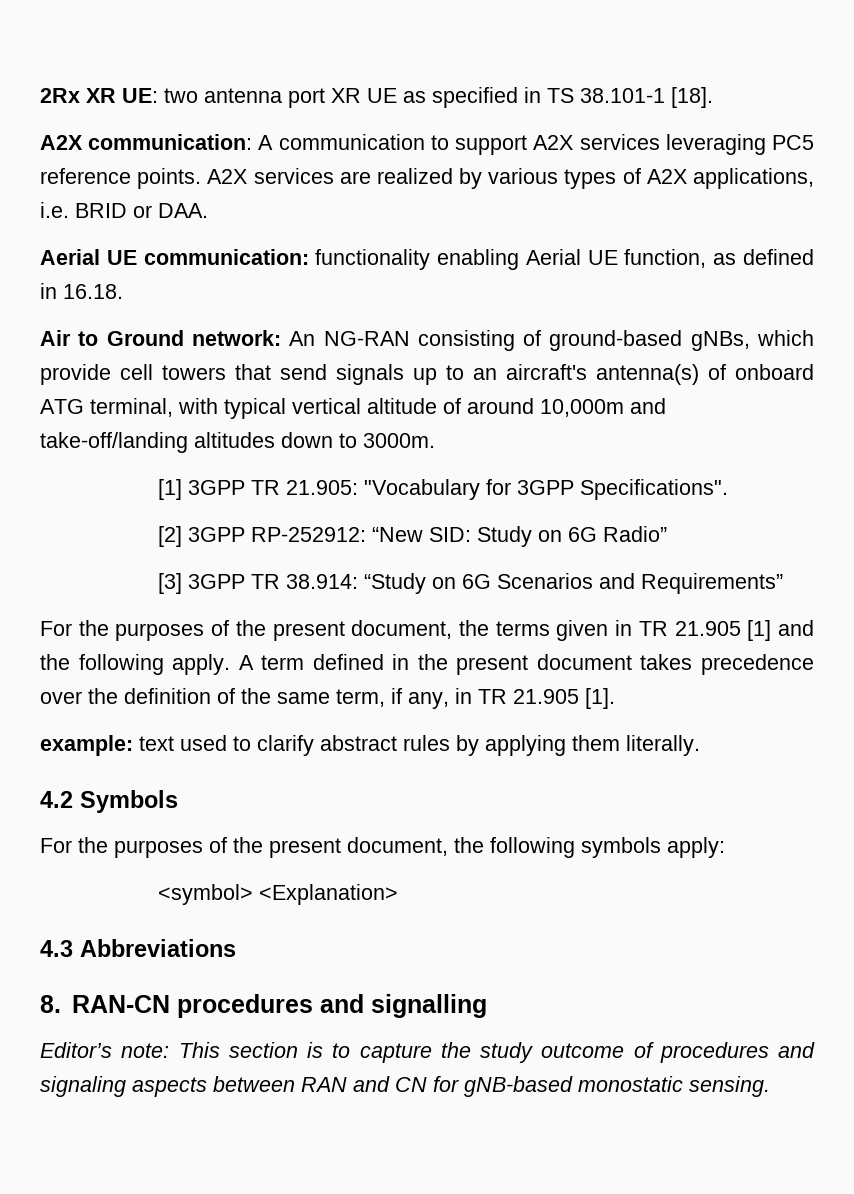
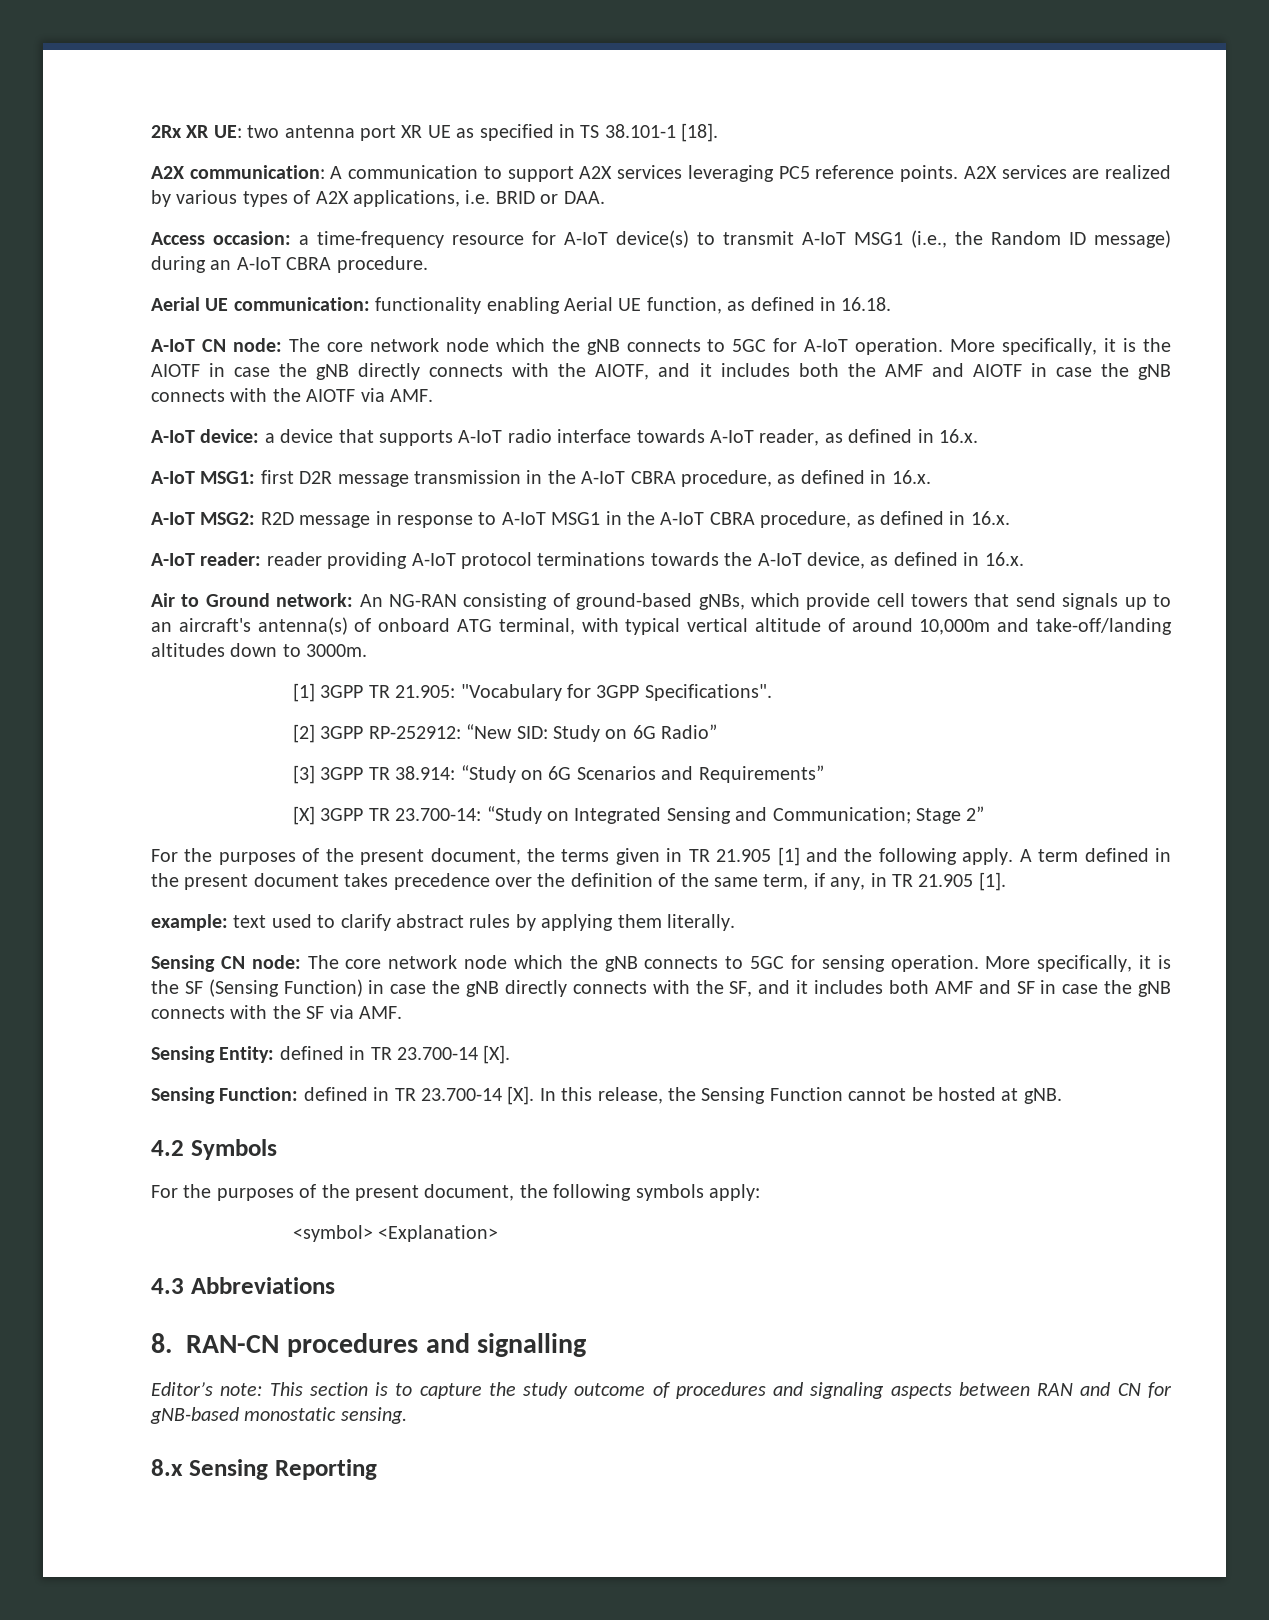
(208, 210) none -> [151,230,1171,248] [151,256,428,273] // Access occasion: a time-frequency resource for A-IoT device(s) to transmit A-IoT MSG1 (i.e., the Random ID message) during an A-IoT CBRA procedure.
(123, 291) none -> [151,338,1172,355] [151,363,1171,380] [151,388,433,402] [151,429,978,446] [151,470,931,487] [151,511,1010,528] [151,552,1024,569] // A-IoT CN node: The core network node which the gNB connects to 5GC for A-IoT operation. More specifically, it is the AIOTF in case the gNB directly connects with the AIOTF, and it includes both the AMF and AIOTF in case the gNB connects with the AIOTF via AMF. // A-IoT device: a device that supports A-IoT radio interface towards A-IoT reader, as defined in 16.x. // A-IoT MSG1: first D2R message transmission in the A-IoT CBRA procedure, as defined in 16.x. // A-IoT MSG2: R2D message in response to A-IoT MSG1 in the A-IoT CBRA procedure, as defined in 16.x. // A-IoT reader: reader providing A-IoT protocol terminations towards the A-IoT device, as defined in 16.x.
(784, 583) none -> [292,806,985,825] // [X] 3GPP TR 23.700-14: “Study on Integrated Sensing and Communication; Stage 2”
(700, 745) none -> [151,955,1172,972] [151,979,1171,997] [151,1005,402,1019] [151,1045,511,1064] [151,1086,1062,1105] // Sensing CN node: The core network node which the gNB connects to 5GC for sensing operation. More specifically, it is the SF (Sensing Function) in case the gNB directly connects with the SF, and it includes both AMF and SF in case the gNB connects with the SF via AMF. // Sensing Entity: defined in TR 23.700-14 [X]. // Sensing Function: defined in TR 23.700-14 [X]. In this release, the Sensing Function cannot be hosted at gNB.
(770, 1086) none -> [151,1459,377,1480] // 8.x Sensing Reporting

